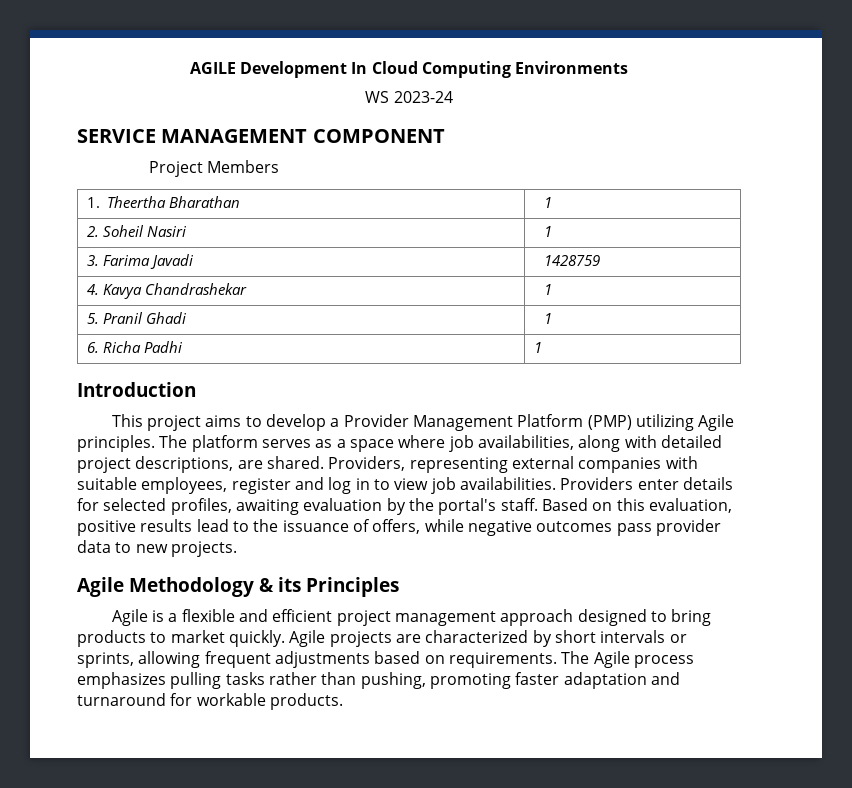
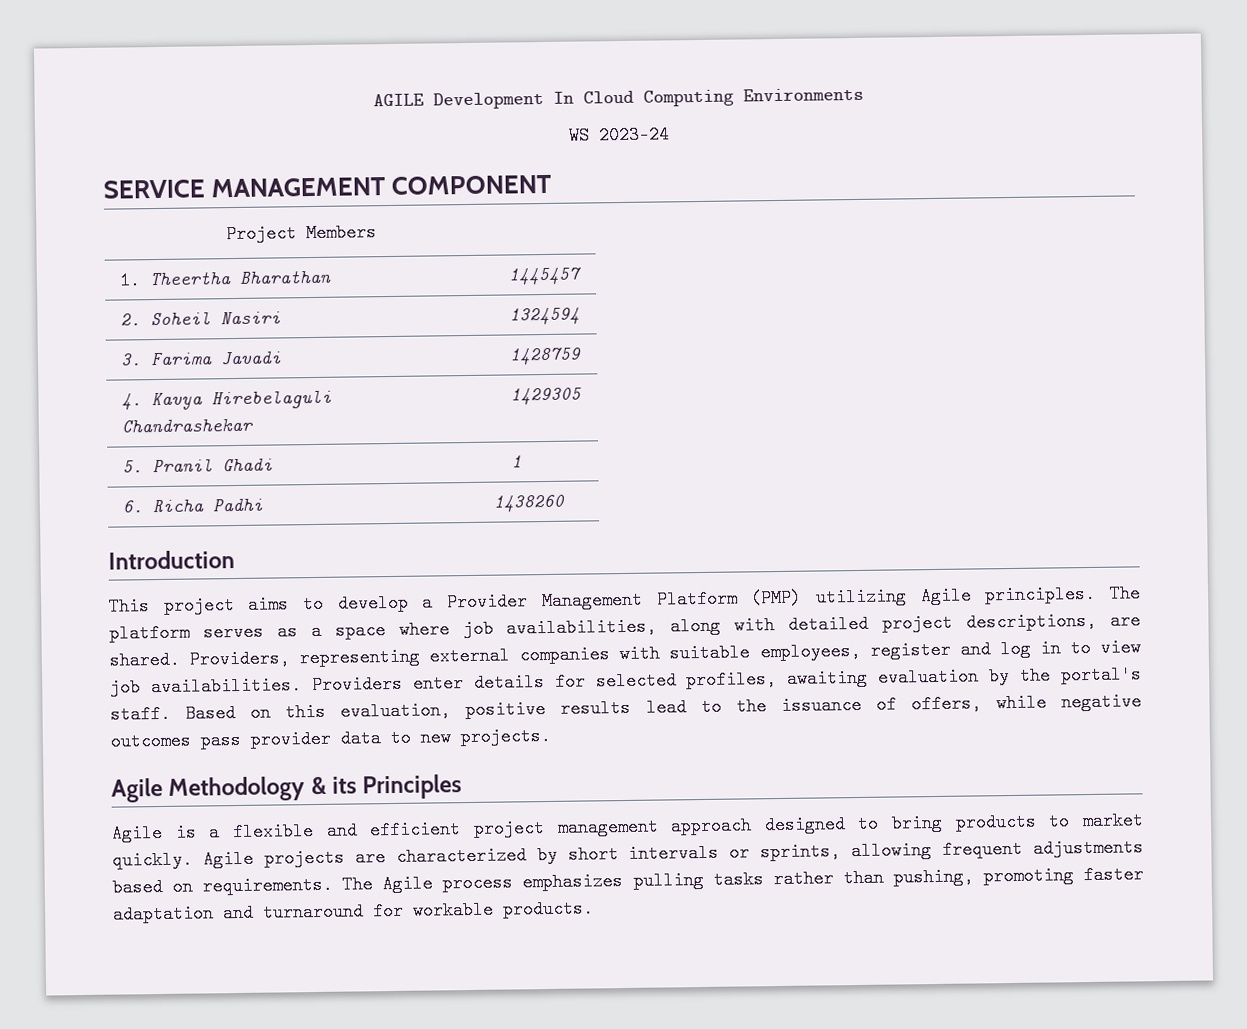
[544,197,553,208] 1 -> [508,267,583,286] 1445457
[544,226,553,237] 1 -> [509,307,581,326] 1324594
(142, 291) none -> [211,389,333,410] Hirebelaguli
[544,284,553,295] 1 -> [510,387,583,406] 1429305
[533,342,542,353] 1 -> [493,494,566,513] 1438260

